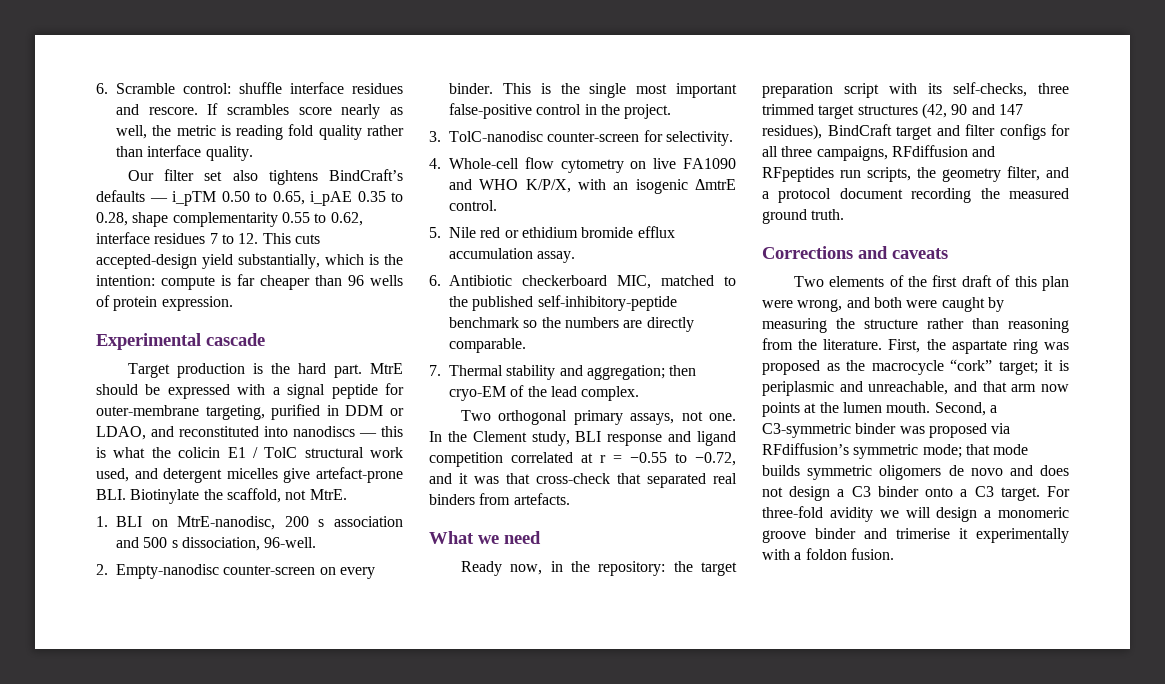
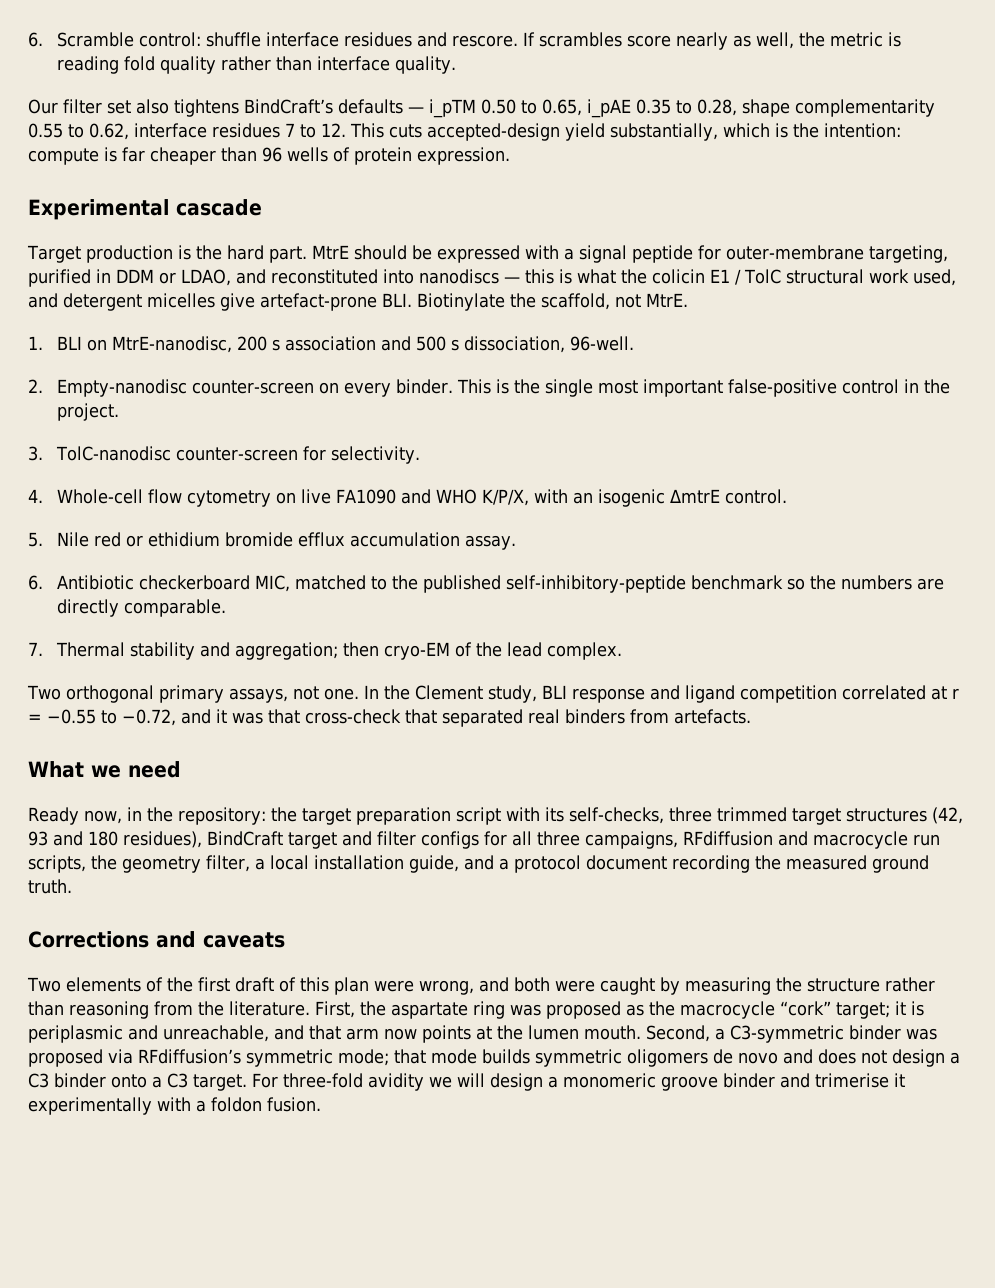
[951,104,1023,115] 90 and 147 -> [28,831,118,846] 93 and 180
[762,167,834,182] RFpeptides -> [813,831,908,849] macrocycle
(1040, 173) none -> [255,855,459,873] a local installation guide,

